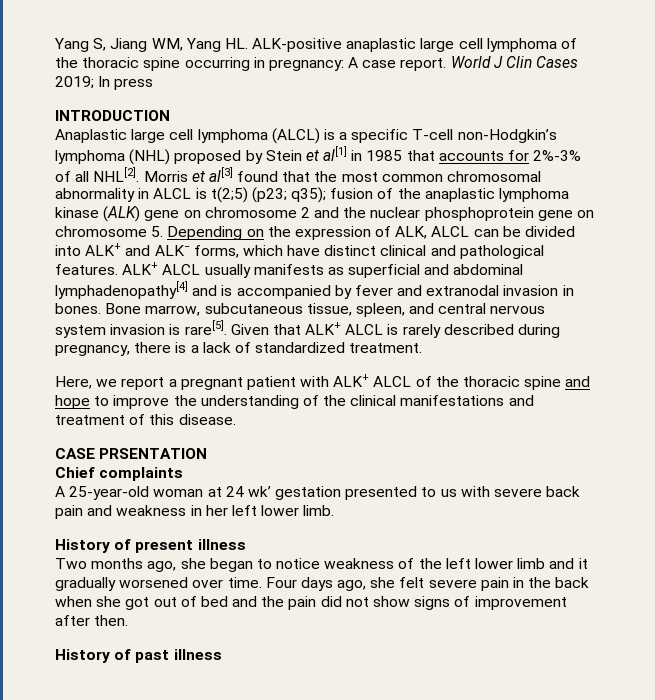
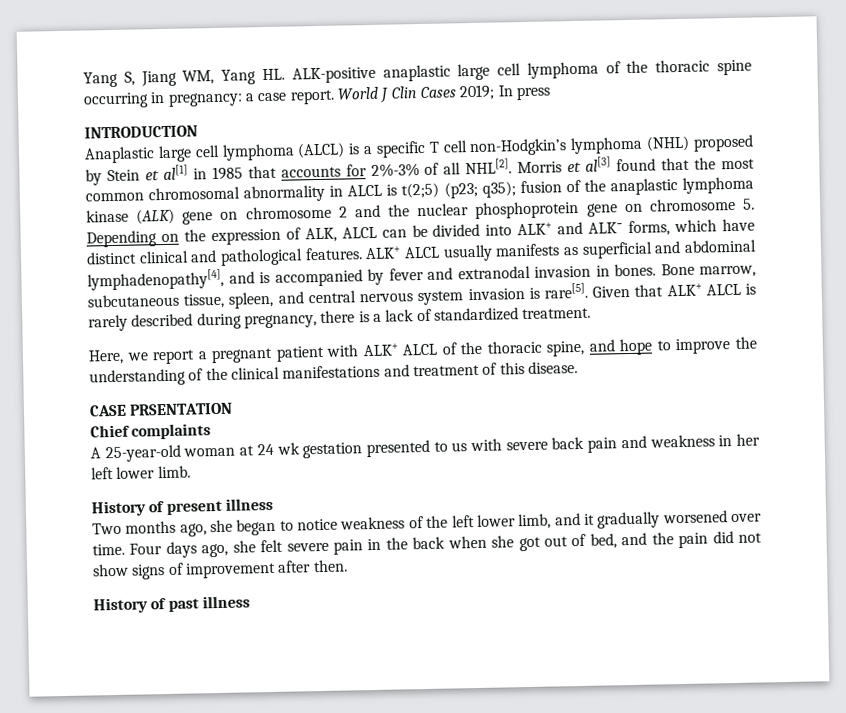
[348,57,359,68] A -> [244,93,255,102] a
[412,129,454,140] T-cell -> [428,140,468,153] T cell
[55,281,188,299] lymphadenopathy[4] -> [87,268,224,291] lymphadenopathy[4],
[524,376,562,390] spine -> [546,340,586,357] spine,
[247,486,271,497] wk’ -> [276,442,300,455] wk
[517,558,546,569] limb -> [518,513,552,530] limb,
[200,596,228,607] bed -> [589,533,617,549] bed,

